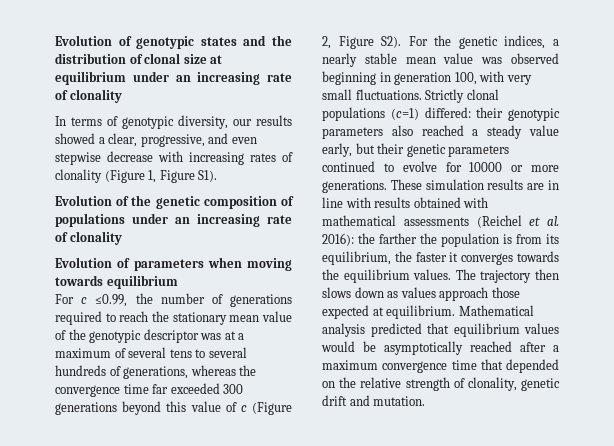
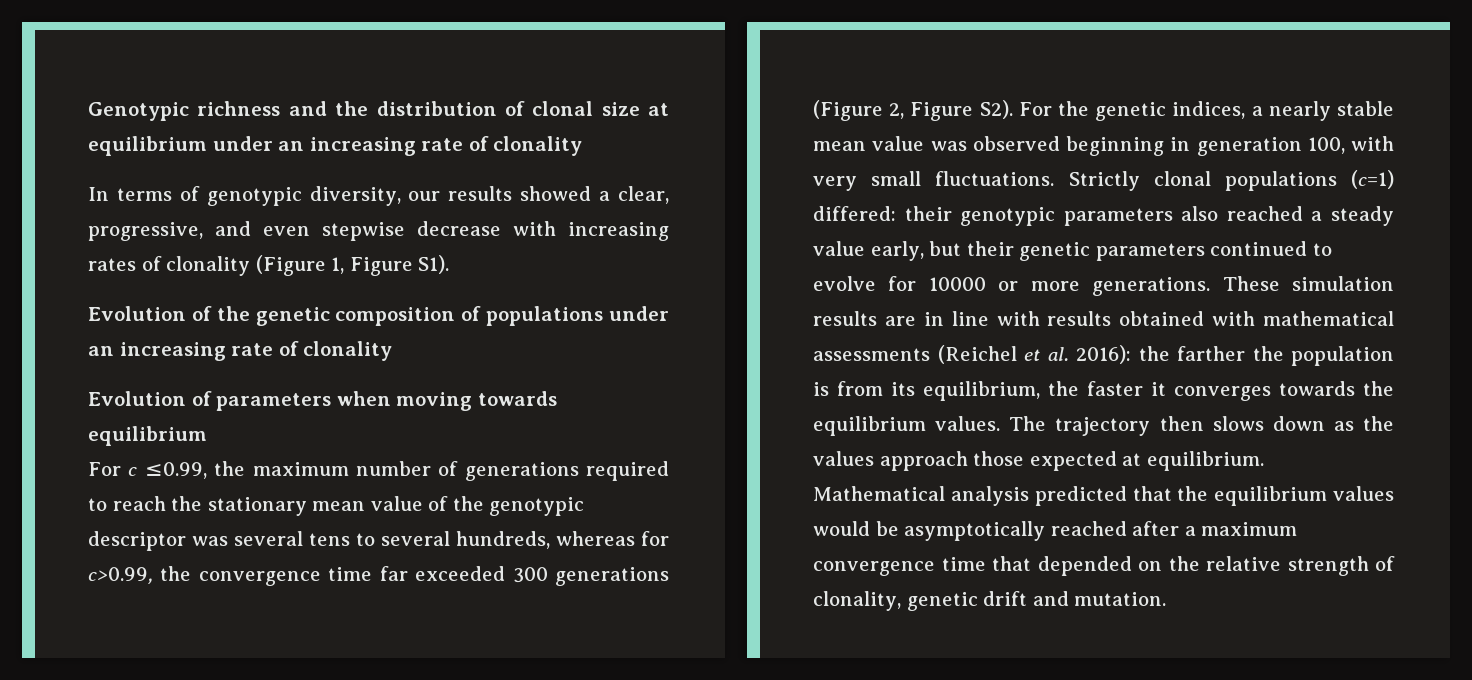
[55,35,237,49] Evolution of genotypic states -> [88,101,281,121] Genotypic richness
(153, 298) none -> [252,462,349,476] maximum
[224,331,245,340] [55,347,247,358] [55,365,236,379] at a maximum of several tens to several hundreds of generations, whereas -> [234,531,669,549] [88,567,153,584] several tens to several hundreds, whereas for c>0.99,
[122,401,247,415] beyond this value of c -> (669, 576) none
(399, 294) none -> [1363,416,1394,431] the
(449, 328) none -> [1177,486,1209,501] the

